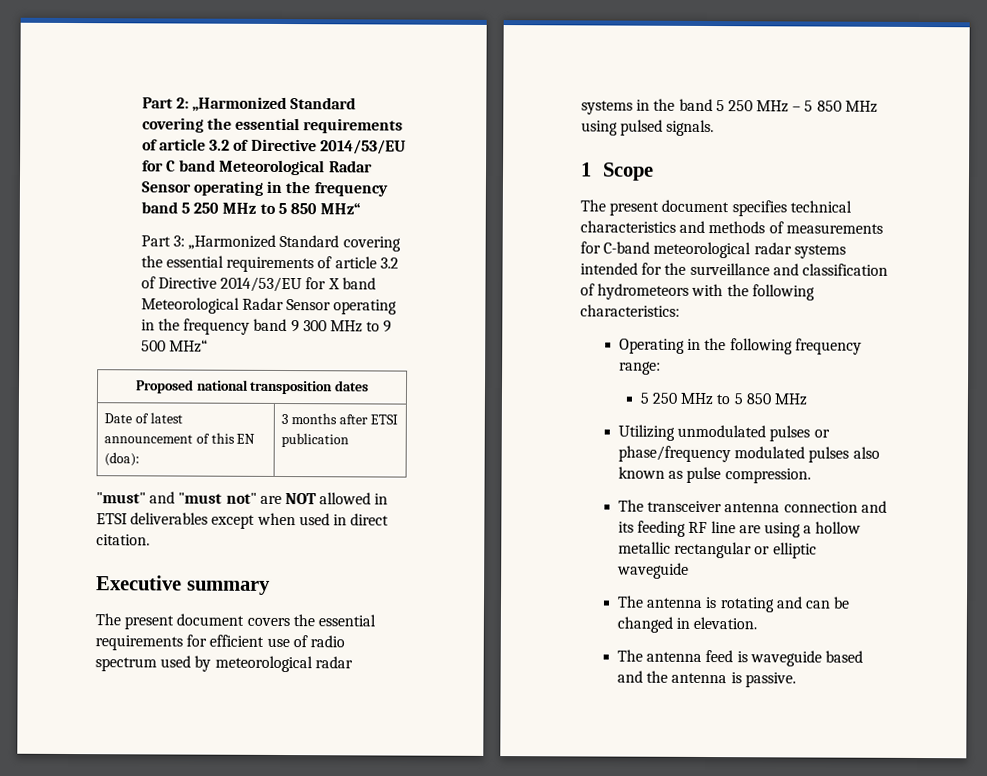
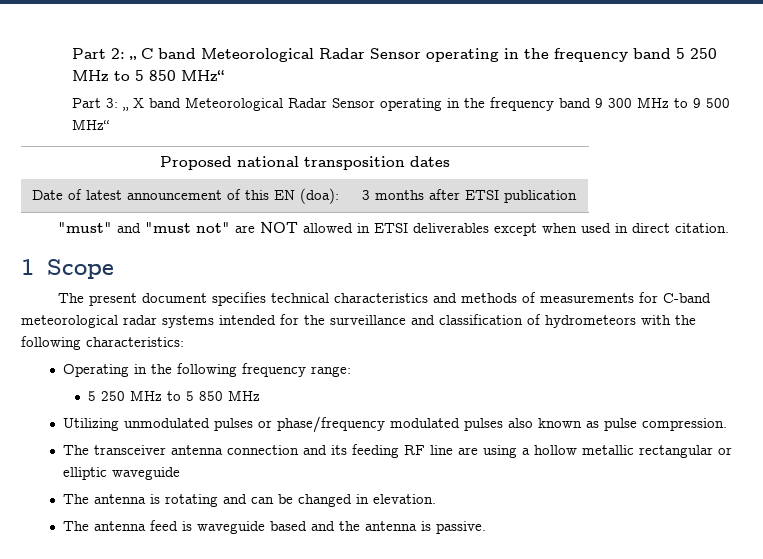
[192,96,357,113] [141,117,404,134] [141,138,406,155] [141,160,164,172] „Harmonized Standard covering the essential requirements of article 3.2 of Directive 2014/53/EU for -> [130,56,138,60] „
[188,234,401,252] [140,255,399,273] [140,276,327,293] „Harmonized Standard covering the essential requirements of article 3.2 of Directive 2014/53/EU for -> [123,107,130,111] „
[96,575,271,595] [95,613,376,630] [95,634,345,651] [95,655,353,673] [581,98,878,115] [581,119,715,137] // Executive summary // The present document covers the essential requirements for efficient use of radio spectrum used by meteorological radar systems in the band 5 250 MHz – 5 850 MHz using pulsed signals. -> (729, 228) none

